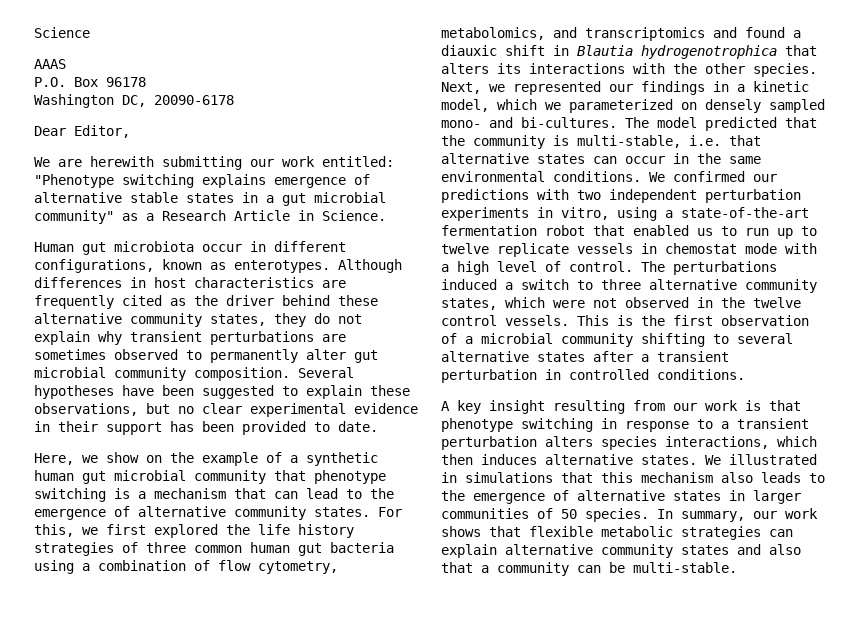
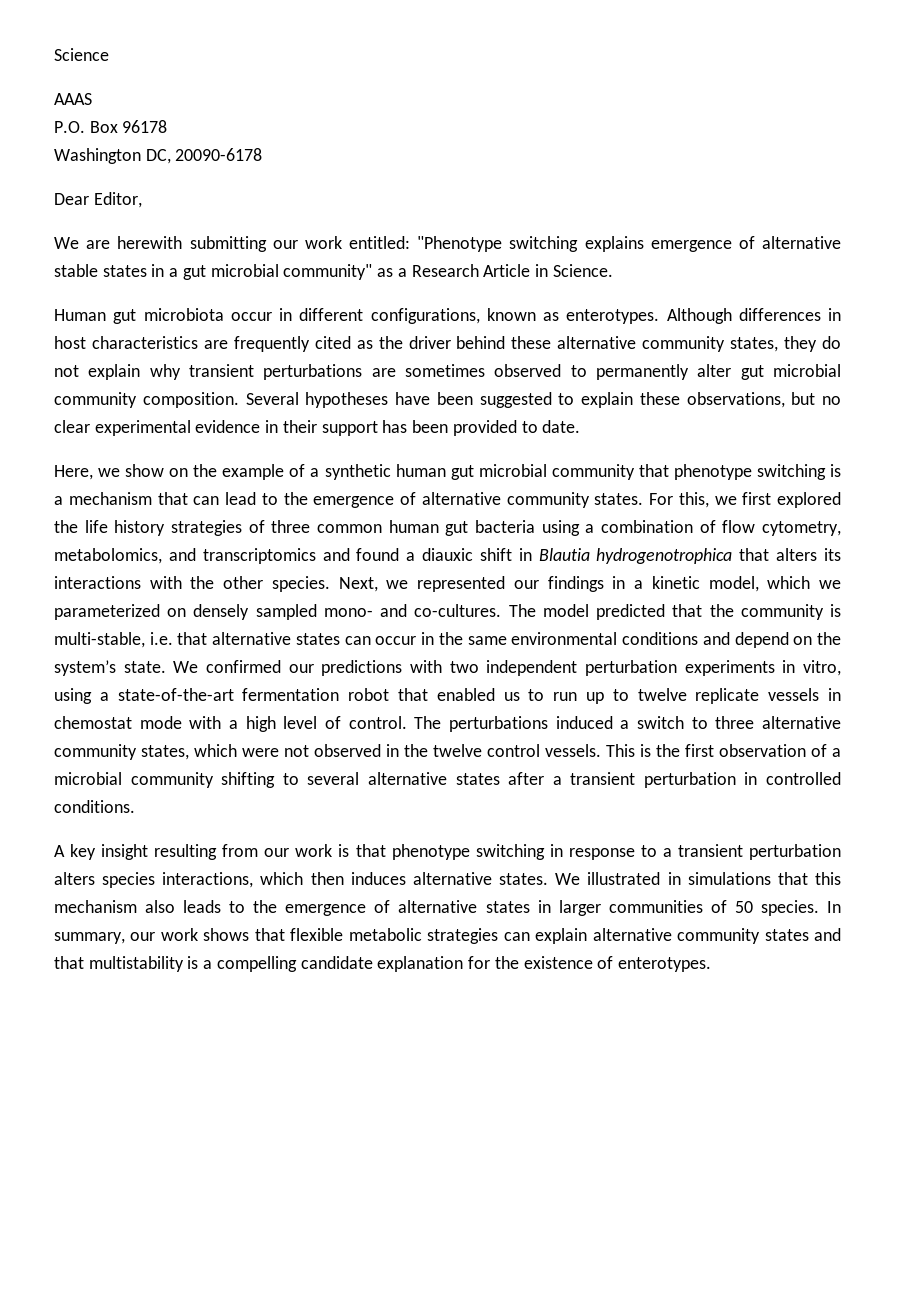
[521,117,617,128] bi-cultures. -> [414,604,502,617] co-cultures.
[553,171,641,182] conditions. -> [622,632,842,648] [54,660,166,676] conditions and depend on the system’s state.
[769,544,801,555] [441,562,737,576] also that a community can be multi-stable. -> [54,956,711,972] that multistability is a compelling candidate explanation for the existence of enterotypes.

